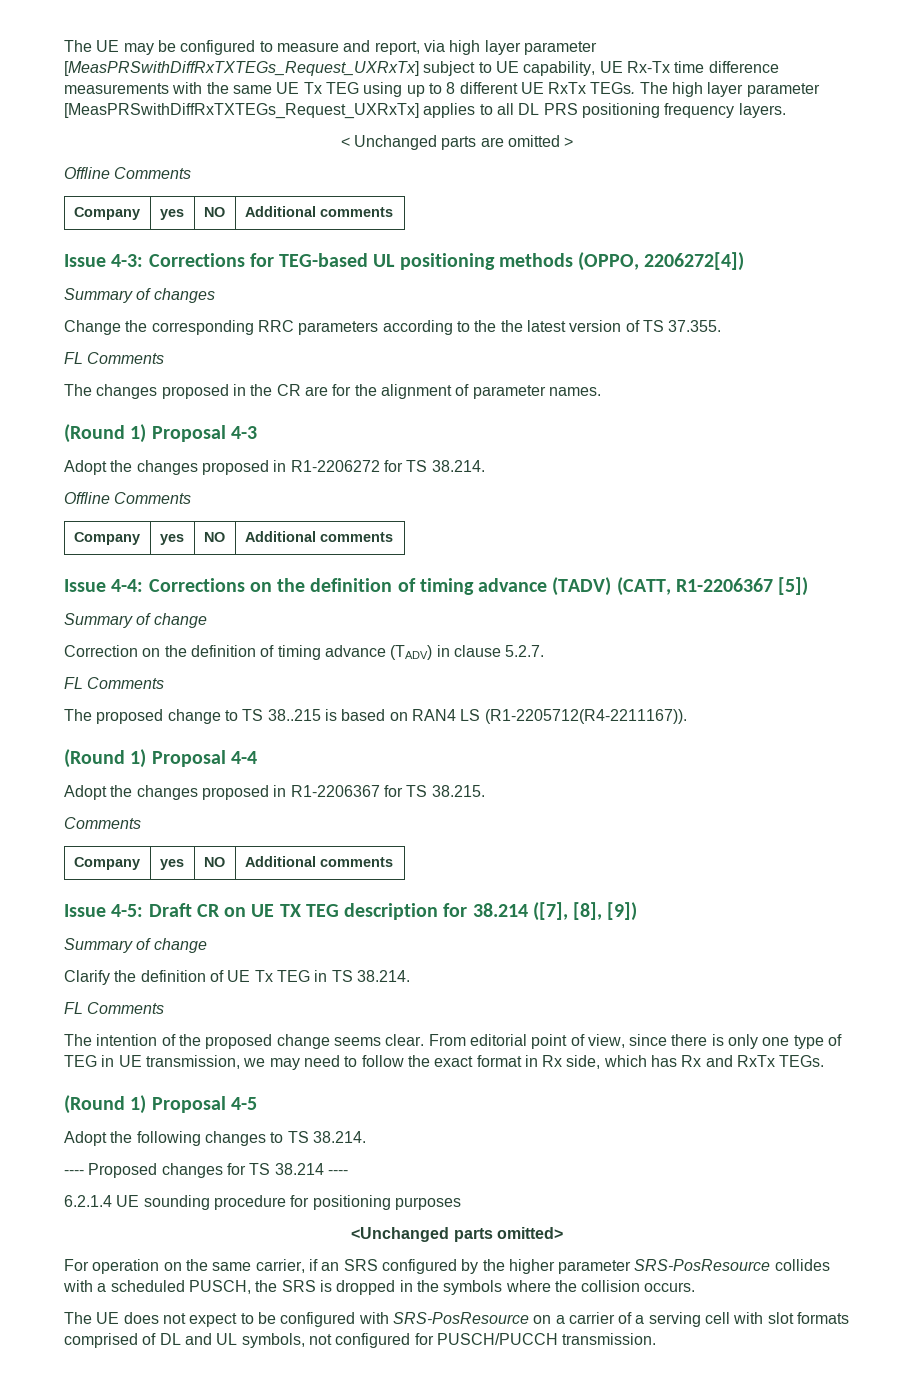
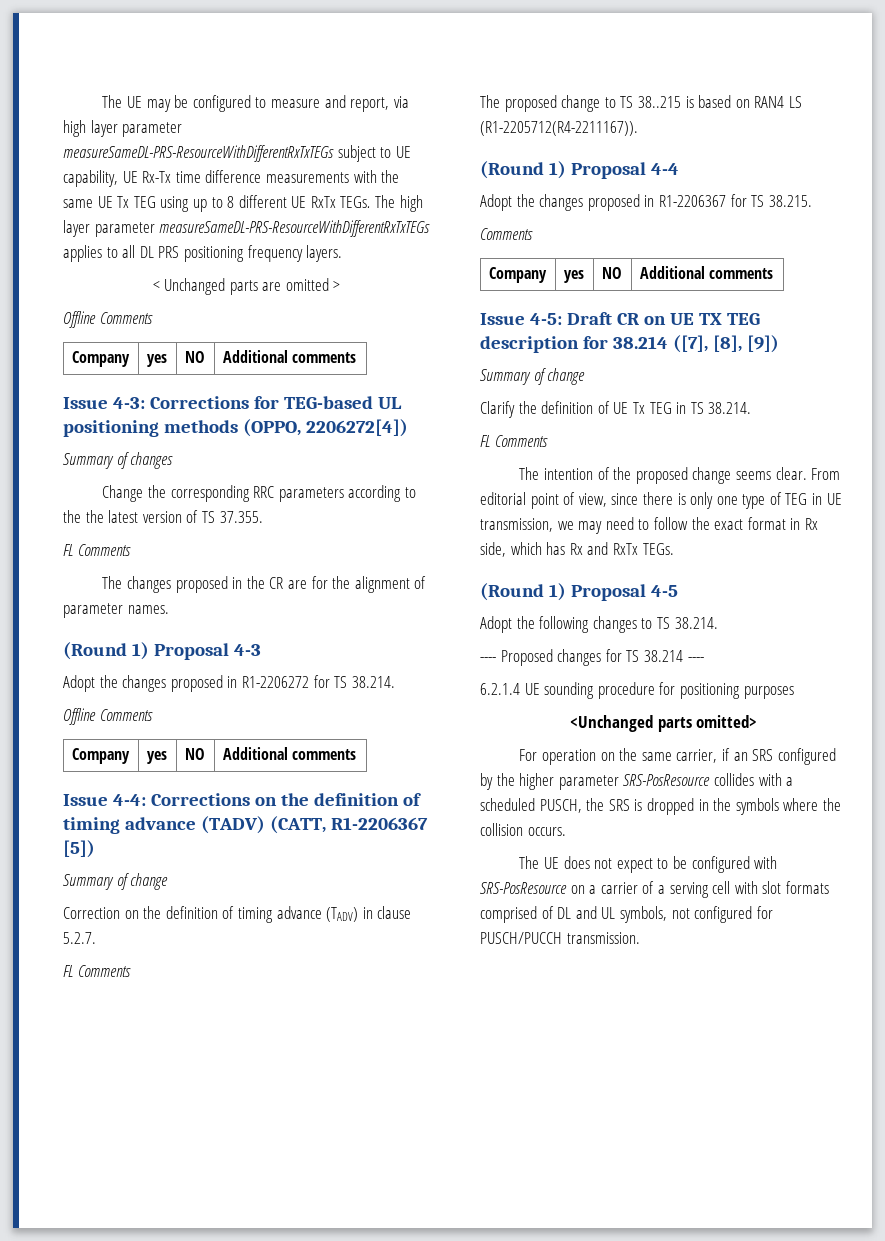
[64,61,419,76] [MeasPRSwithDiffRxTXTEGs_Request_UXRxTx] -> [63,145,334,162] measureSameDL-PRS-ResourceWithDifferentRxTxTEGs
[64,103,419,119] [MeasPRSwithDiffRxTXTEGs_Request_UXRxTx] -> [159,220,431,237] measureSameDL-PRS-ResourceWithDifferentRxTxTEGs

